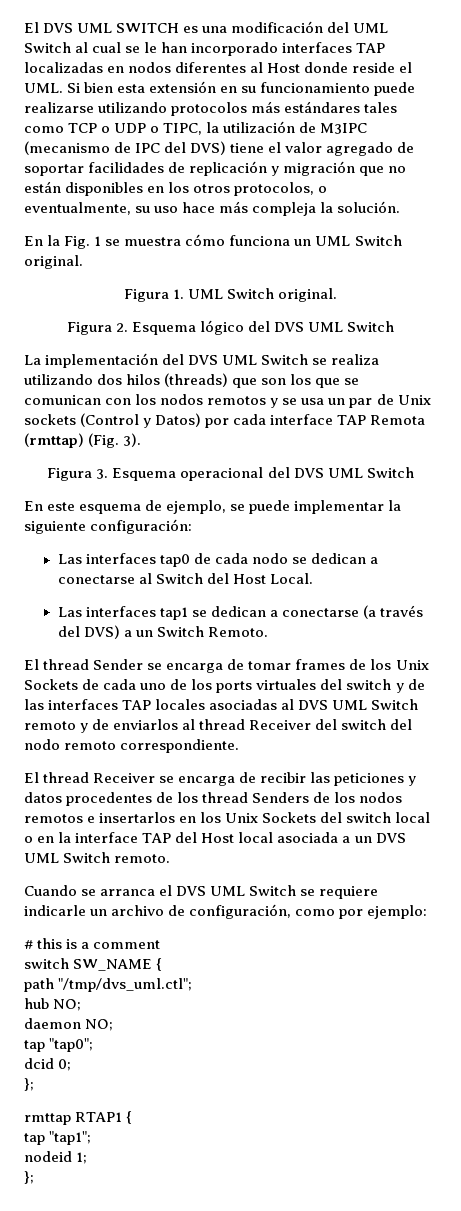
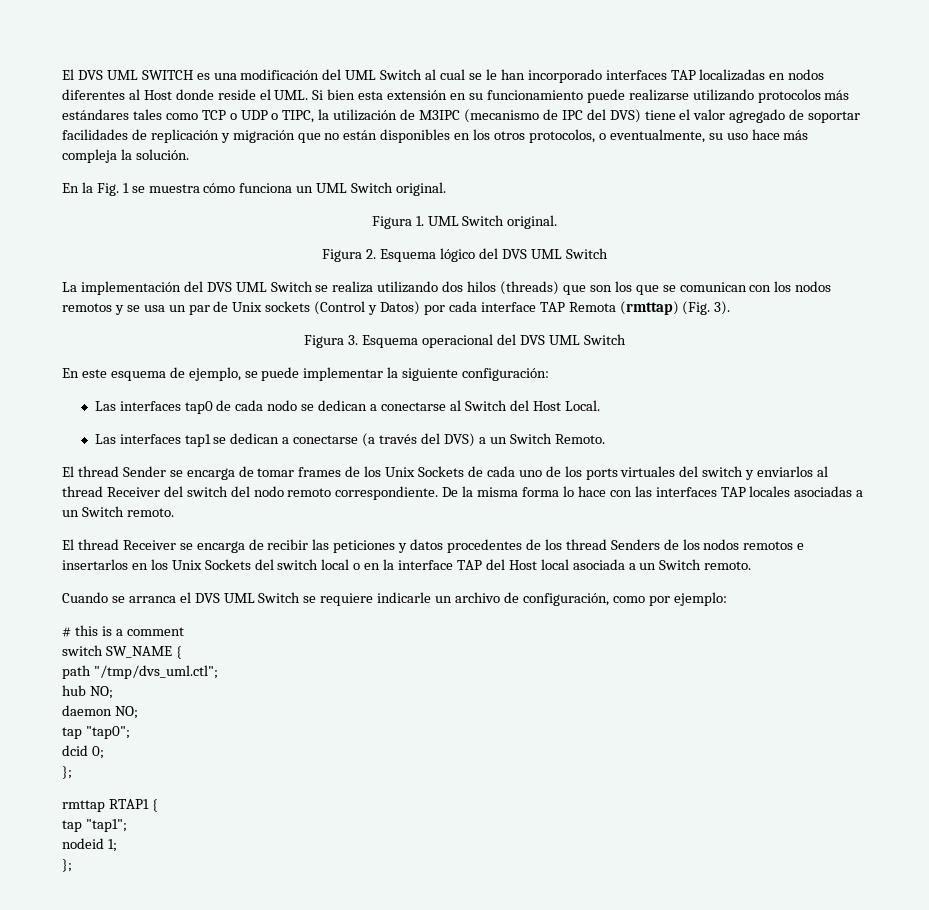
[407,679,425,690] [24,699,419,710] [24,719,110,733] de las interfaces TAP locales asociadas al DVS UML Switch remoto y de -> (755, 475) none
(240, 746) none -> [442,486,864,497] [62,506,174,517] De la misma forma lo hace con las interfaces TAP locales asociadas a un Switch remoto.
[375,833,406,843] [24,853,59,863] DVS UML -> (657, 566) none

